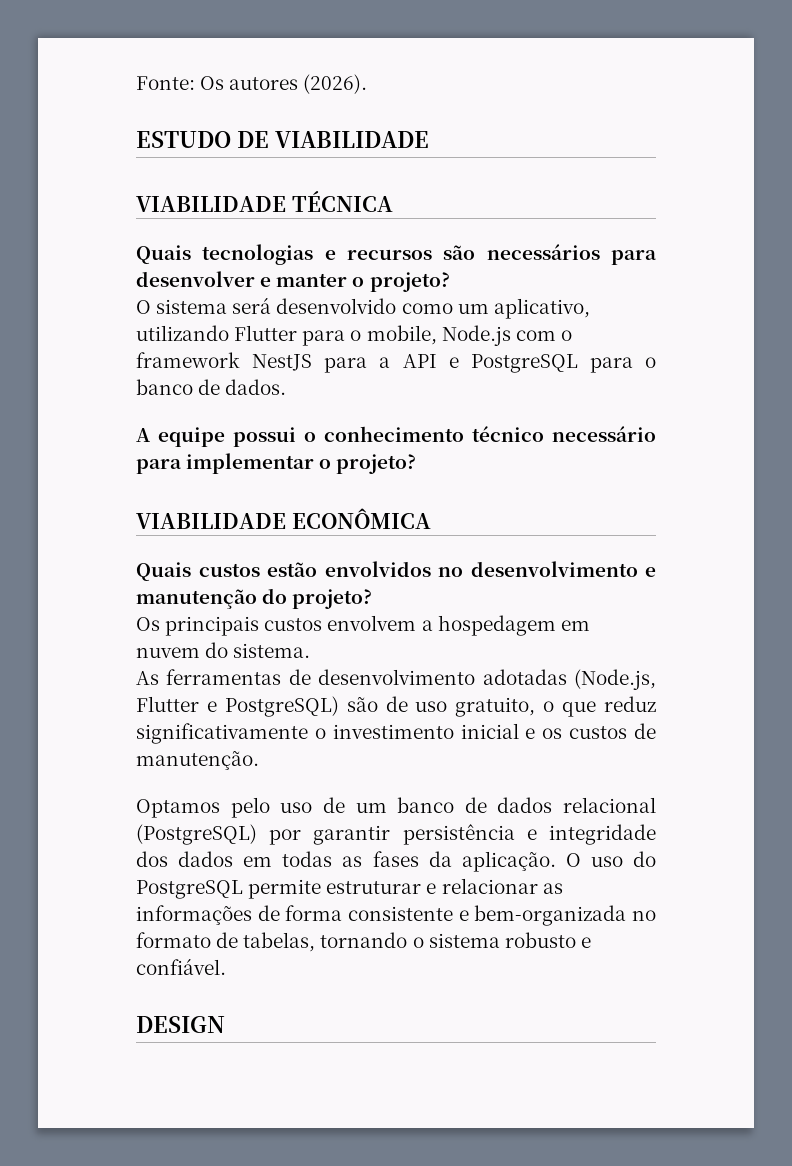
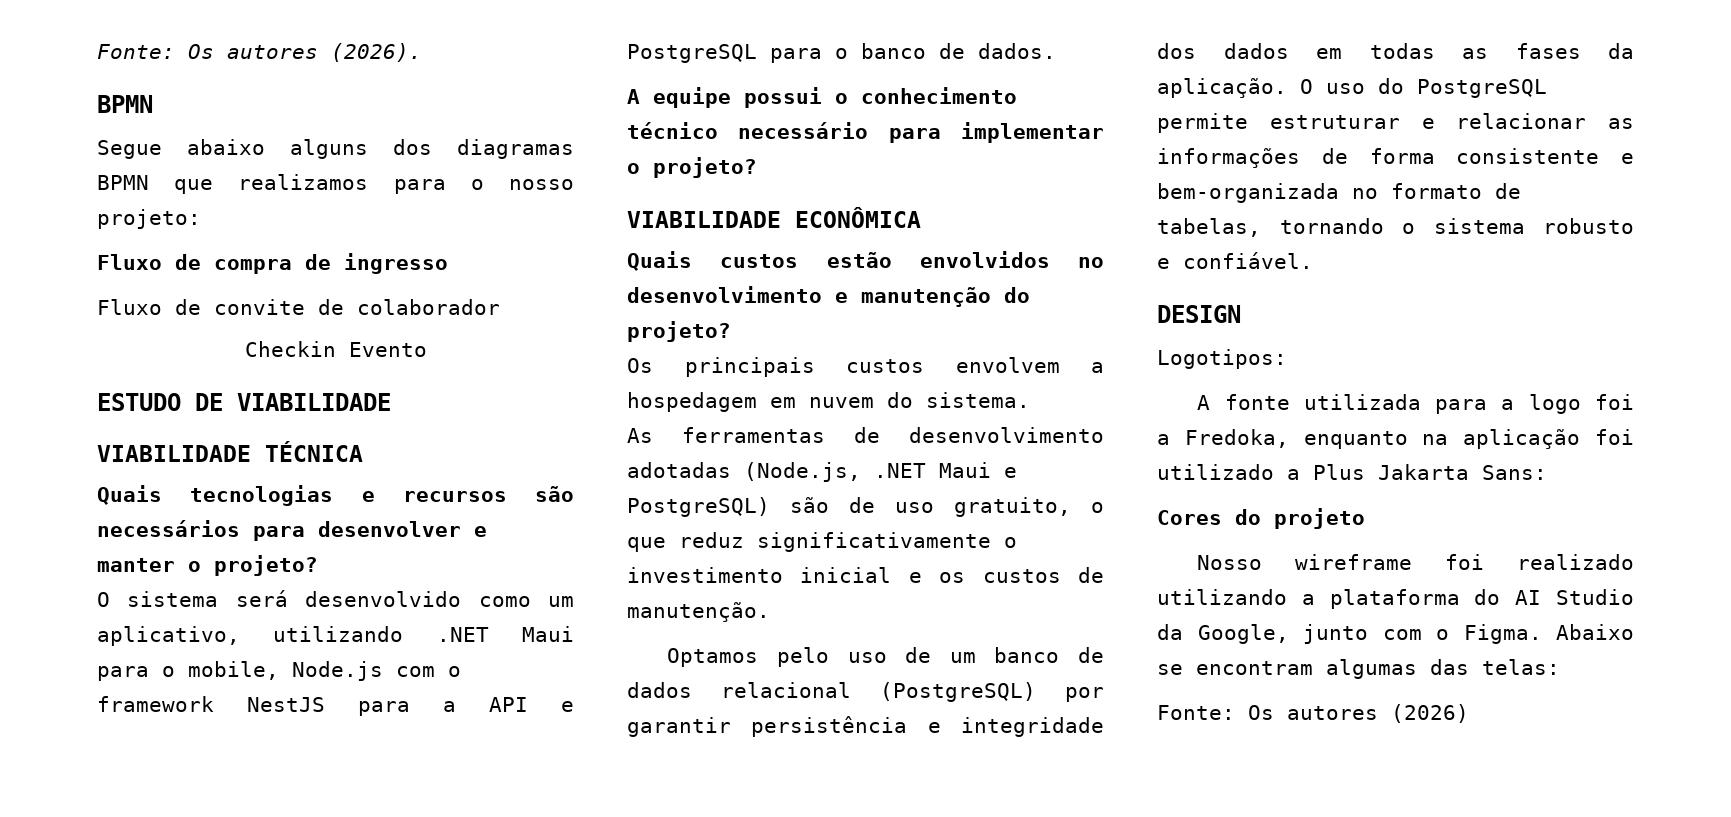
(368, 84) none -> [97,95,153,113] [97,139,574,159] [97,174,574,194] [97,209,201,229] [97,253,448,274] [97,299,500,315] [244,341,427,357] // BPMN // Segue abaixo alguns dos diagramas BPMN que realizamos para o nosso projeto: // Fluxo de compra de ingresso // Fluxo de convite de colaborador // Checkin Evento
[234,325,298,341] Flutter -> [436,626,574,642] .NET Maui
[136,696,199,712] Flutter -> [874,462,991,478] .NET Maui
(225, 1024) none -> [1157,349,1287,369] [1197,394,1634,414] [1157,429,1634,449] [1157,464,1547,480] [1157,508,1365,529] [1197,554,1634,570] [1157,589,1634,609] [1157,624,1634,644] [1157,659,1560,679] [1157,704,1469,723] // Logotipos: // A fonte utilizada para a logo foi a Fredoka, enquanto na aplicação foi utilizado a Plus Jakarta Sans: // Cores do projeto // Nosso wireframe foi realizado utilizando a plataforma do AI Studio da Google, junto com o Figma. Abaixo se encontram algumas das telas: // Fonte: Os autores (2026)

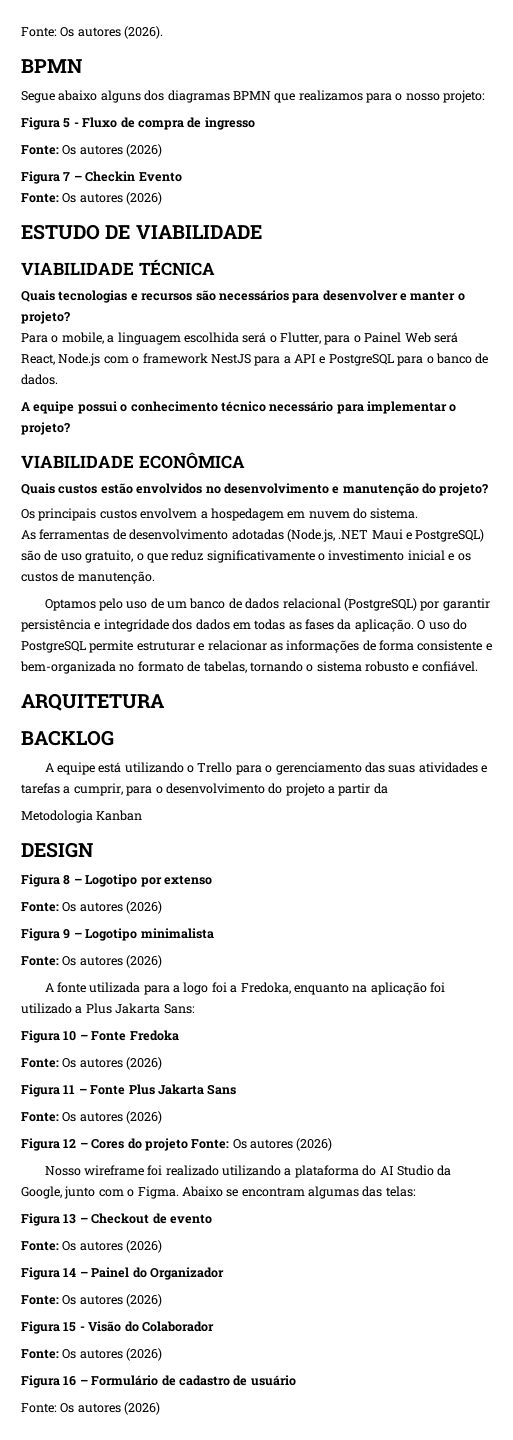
(201, 219) none -> [21,117,79,130] Figura 5 -
[97,299,500,315] [244,341,427,357] Fluxo de convite de colaborador // Checkin Evento -> [21,144,163,157] [21,171,182,184] [21,192,163,205] Fonte: Os autores (2026) // Figura 7 – Checkin Evento // Fonte: Os autores (2026)
[97,590,574,607] [97,626,574,646] [97,661,279,681] O sistema será desenvolvido como um aplicativo, utilizando .NET Maui para o mobile, -> [21,332,458,345] [21,354,55,365] Para o mobile, a linguagem escolhida será o Flutter, para o Painel Web será React,
[1157,305,1241,323] [1157,349,1287,369] DESIGN // Logotipos: -> [21,693,164,711] [21,730,114,746] [44,762,488,775] [21,783,388,796] [21,810,143,823] [21,842,93,858] [21,874,212,887] [21,901,163,914] [21,928,214,941] [21,955,163,968] ARQUITETURA // BACKLOG // A equipe está utilizando o Trello para o gerenciamento das suas atividades e tarefas a cumprir, para o desenvolvimento do projeto a partir da // Metodologia Kanban // DESIGN // Figura 8 – Logotipo por extenso // Fonte: Os autores (2026) // Figura 9 – Logotipo minimalista // Fonte: Os autores (2026)
(1547, 472) none -> [21,1030,179,1043] [21,1057,163,1070] [21,1084,237,1097] [21,1111,163,1124] [21,1138,88,1151] Figura 10 – Fonte Fredoka // Fonte: Os autores (2026) // Figura 11 – Fonte Plus Jakarta Sans // Fonte: Os autores (2026) // Figura 12 –
(1365, 518) none -> [191,1138,333,1151] Fonte: Os autores (2026)
(1560, 667) none -> [21,1213,212,1226] [21,1240,163,1253] [21,1267,224,1280] [21,1294,163,1307] [21,1321,214,1334] [21,1348,163,1361] [21,1375,296,1388] // Figura 13 – Checkout de evento // Fonte: Os autores (2026) // Figura 14 – Painel do Organizador // Fonte: Os autores (2026) // Figura 15 - Visão do Colaborador // Fonte: Os autores (2026) // Figura 16 – Formulário de cadastro de usuário

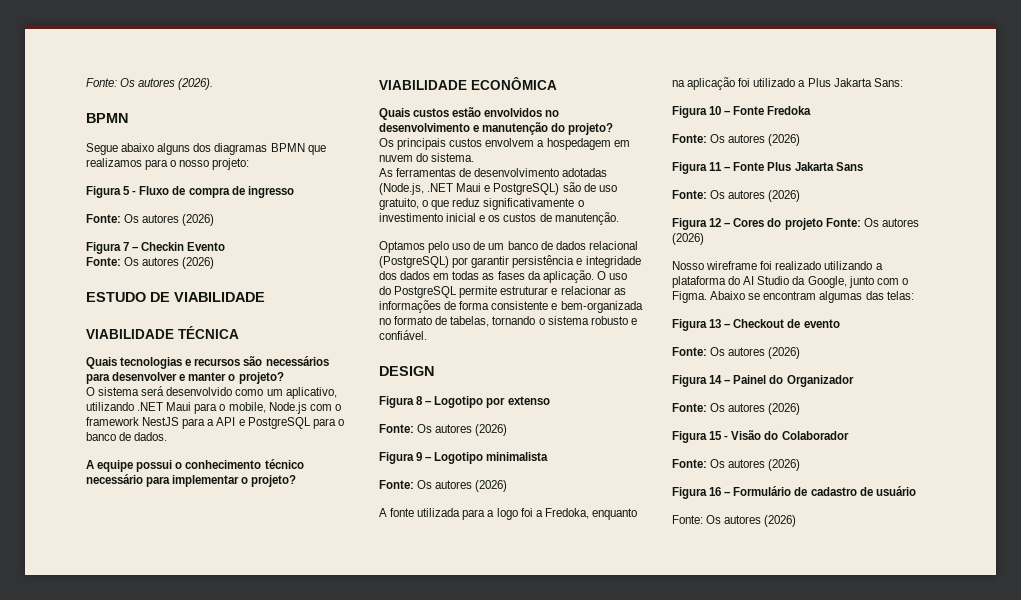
[21,332,458,345] [21,354,55,365] Para o mobile, a linguagem escolhida será o Flutter, para o Painel Web será React, -> [86,386,337,399] [86,402,266,414] O sistema será desenvolvido como um aplicativo, utilizando .NET Maui para o mobile,
[21,693,164,711] [21,730,114,746] [44,762,488,775] [21,783,388,796] [21,810,143,823] // ARQUITETURA // BACKLOG // A equipe está utilizando o Trello para o gerenciamento das suas atividades e tarefas a cumprir, para o desenvolvimento do projeto a partir da // Metodologia Kanban -> (427, 335) none

